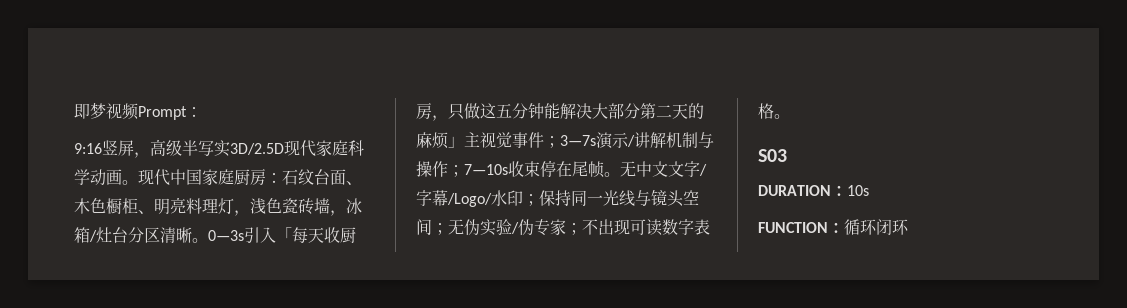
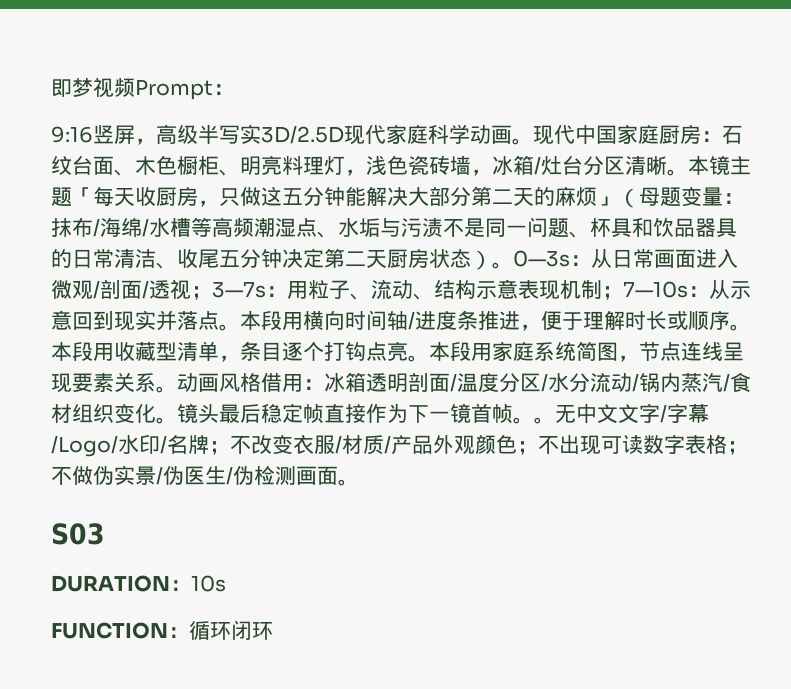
[208,227,276,244] 0—3s引入 -> [688,155,751,175] [51,187,72,207] 本镜主题
[464,132,714,149] [416,160,605,178] 主视觉事件；3—7s演示/讲解机制与操作；7—10s收束停在尾帧 -> [618,187,744,208] [51,217,737,238] [51,248,738,270] [51,279,751,300] [51,310,751,331] [51,341,744,362] [51,372,751,393] [51,403,534,424] （母题变量：抹布/海绵/水槽等高频潮湿点、水垢与污渍不是同一问题、杯具和饮品器具的日常清洁、收尾五分钟决定第二天厨房状态）。0—3s：从日常画面进入微观/剖面/透视；3—7s：用粒子、流动、结构示意表现机制；7—10s：从示意回到现实并落点。本段用横向时间轴/进度条推进，便于理解时长或顺序。本段用收藏型清单，条目逐个打钩点亮。本段用家庭系统简图，节点连线呈现要素关系。动画风格借用：冰箱透明剖面/温度分区/水分流动/锅内蒸汽/食材组织变化。镜头最后稳定帧直接作为下一镜首帧。
[523,189,699,207] [416,219,566,236] ；保持同一光线与镜头空间；无伪实验/伪专家 -> [160,434,517,455] /名牌；不改变衣服/材质/产品外观颜色
(774, 111) none -> [727,441,748,455] [51,465,338,485] ；不做伪实景/伪医生/伪检测画面

